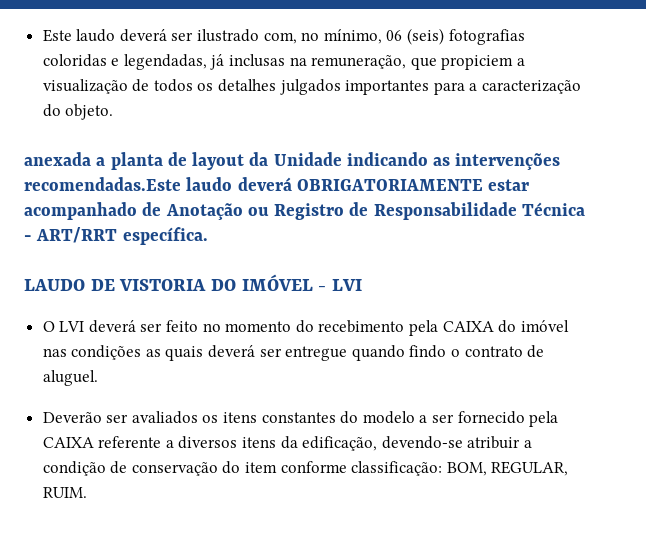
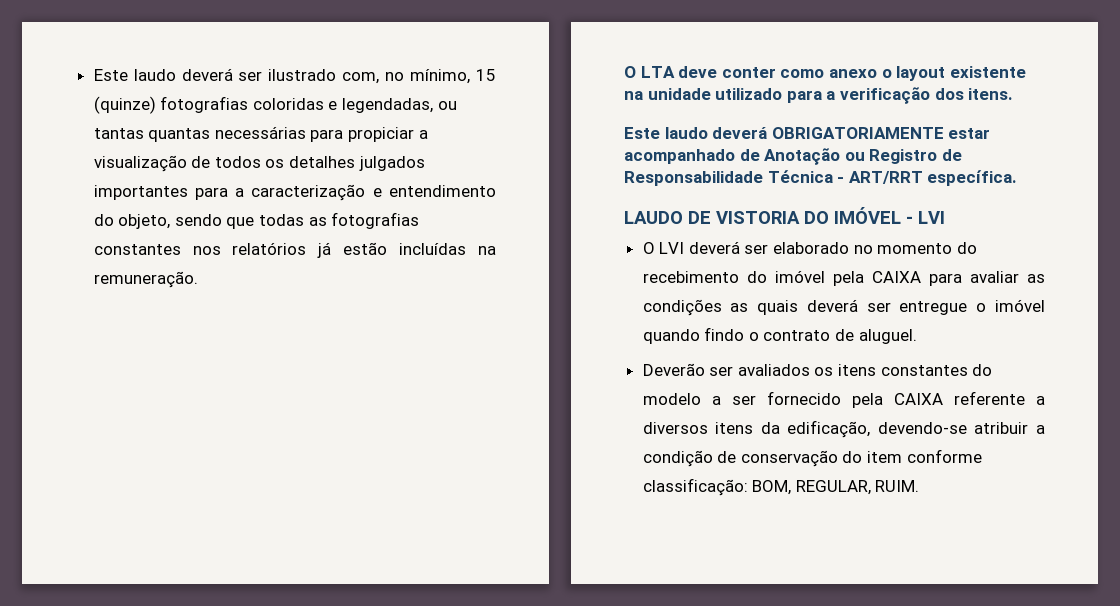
[386,28,445,45] 06 (seis) -> [476,69,497,81] [93,96,156,114] 15 (quinze)
[210,54,514,70] já inclusas na remuneração, que propiciem -> [437,101,457,110] [93,126,415,142] ou tantas quantas necessárias para propiciar
[42,104,114,120] [24,152,561,170] [24,177,181,191] do objeto. // anexada a planta de layout da Unidade indicando as intervenções recomendadas.Este -> [372,185,496,197] [93,212,420,229] [93,242,496,258] [93,271,198,288] [624,66,1026,81] [624,87,1014,104] [624,127,660,139] e entendimento do objeto, sendo que todas as fotografias constantes nos relatórios já estão incluídas na remuneração. // O LTA deve conter como anexo o layout existente na unidade utilizado para a verificação dos itens. // Este
[166,320,199,332] feito -> [773,242,850,254] elaborado
[409,320,569,336] [42,348,67,357] pela CAIXA do imóvel nas -> [746,270,1045,286] do imóvel pela CAIXA para avaliar as
(348, 353) none -> [976,299,1045,312] o imóvel

